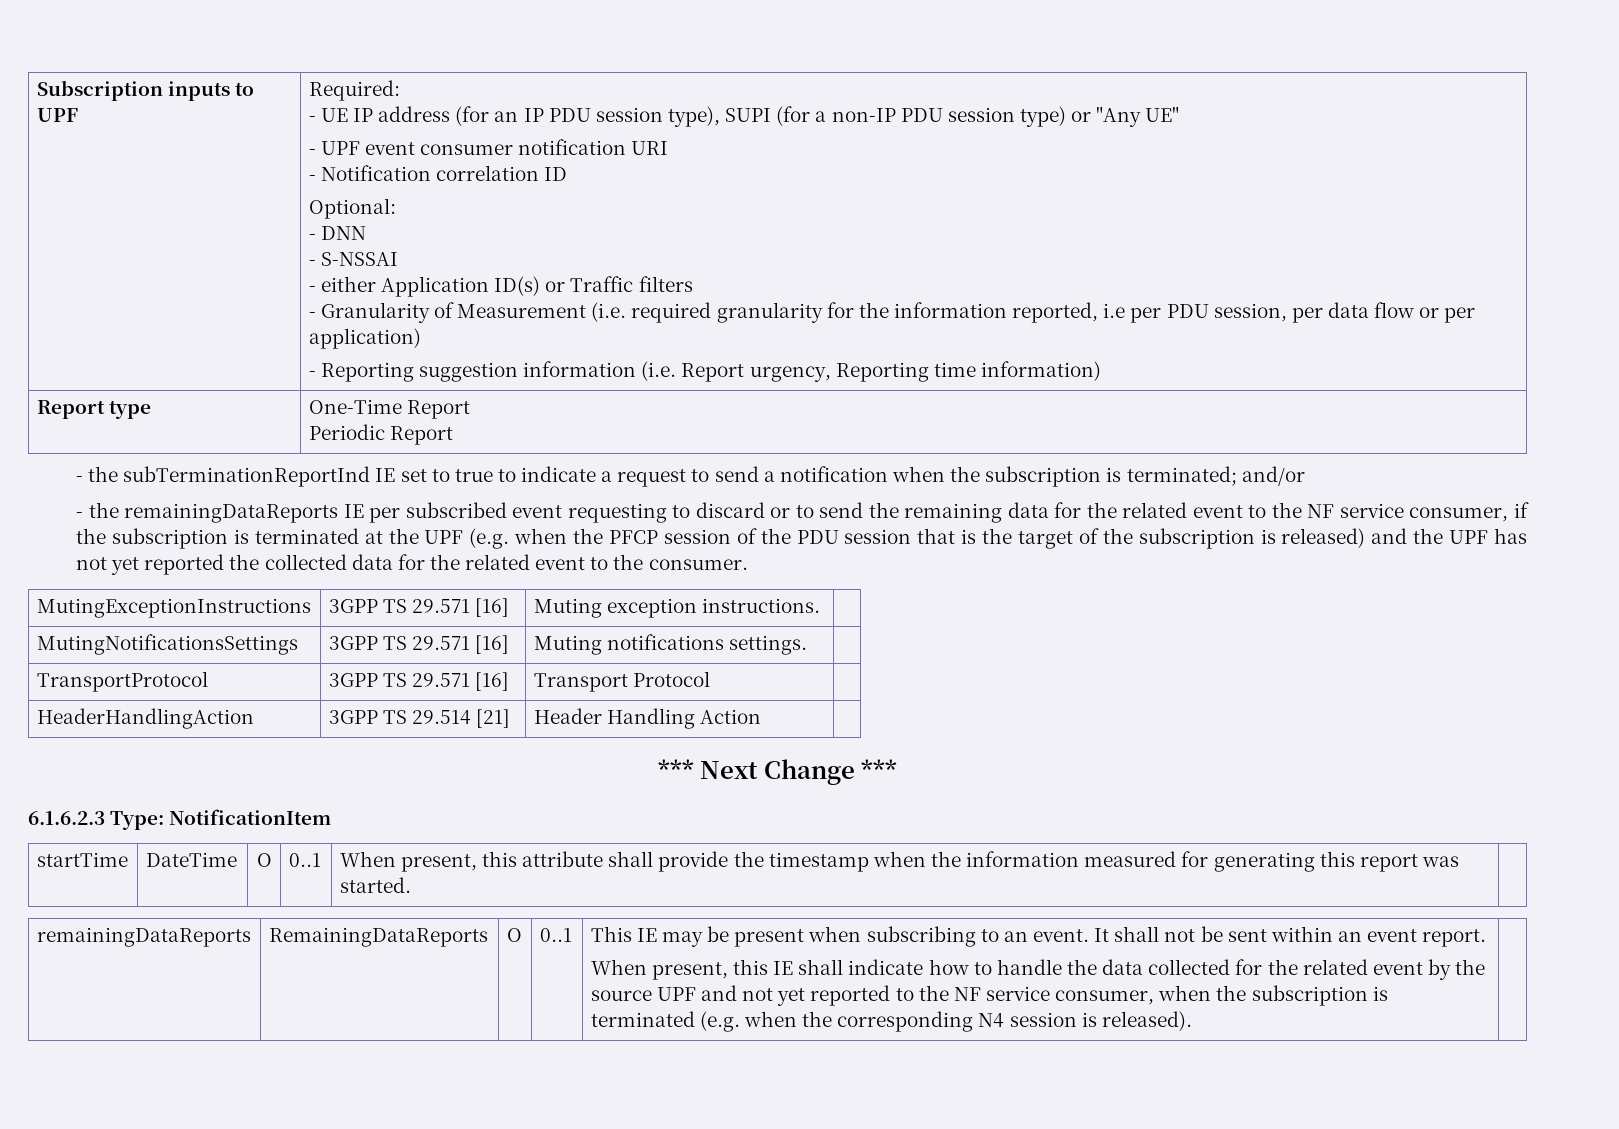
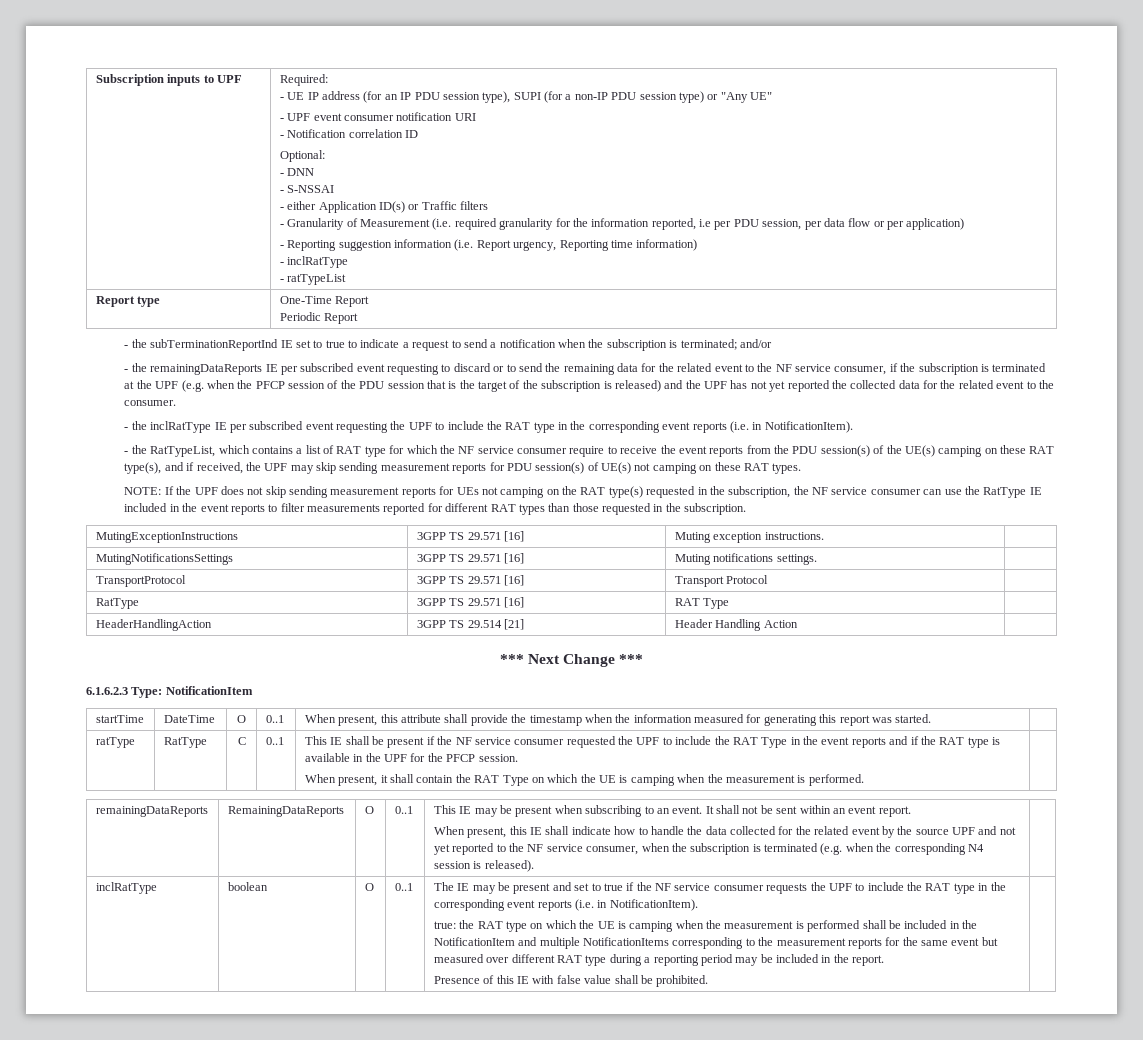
(1101, 371) none -> [279,256,349,268] [279,274,347,285] // - inclRatType // - ratTypeList
(748, 564) none -> [124,421,853,433] [124,445,1055,457] [124,462,802,474] [124,486,1042,498] [124,503,747,515] // - the inclRatType IE per subscribed event requesting the UPF to include the RAT type in the corresponding event reports (i.e. in NotificationItem). // - the RatTypeList, which contains a list of RAT type for which the NF service consumer require to receive the event reports from the PDU session(s) of the UE(s) camping on these RAT type(s), and if received, the UPF may skip sending measurement reports for PDU session(s) of UE(s) not camping on these RAT types. // NOTE: If the UPF does not skip sending measurement reports for UEs not camping on the RAT type(s) requested in the subscription, the NF service consumer can use the RatType IE included in the event reports to filter measurements reported for different RAT types than those requested in the subscription.
(710, 679) none -> [95,598,139,609] [416,597,525,608] [674,598,730,609] // RatType | 3GPP TS 29.571 [16] | RAT Type |
(411, 885) none -> [95,737,135,748] [163,737,207,748] [237,737,246,745] [265,737,284,745] [304,736,1001,748] [304,753,518,762] [304,774,864,786] // ratType | RatType | C | 0..1 | This IE shall be present if the NF service consumer requested the UPF to include the RAT Type in the event reports and if the RAT type is available in the UPF for the PFCP session. // When present, it shall contain the RAT Type on which the UE is camping when the measurement is performed. |
(1192, 1021) none -> [95,882,157,894] [227,882,268,891] [364,883,374,891] [394,883,413,891] [433,882,1006,894] [433,899,698,911] [433,920,978,932] [433,937,998,949] [433,954,885,966] [433,975,709,987] // inclRatType | boolean | O | 0..1 | The IE may be present and set to true if the NF service consumer requests the UPF to include the RAT type in the corresponding event reports (i.e. in NotificationItem). // true: the RAT type on which the UE is camping when the measurement is performed shall be included in the NotificationItem and multiple NotificationItems corresponding to the measurement reports for the same event but measured over different RAT type during a reporting period may be included in the report. // Presence of this IE with false value shall be prohibited. |

